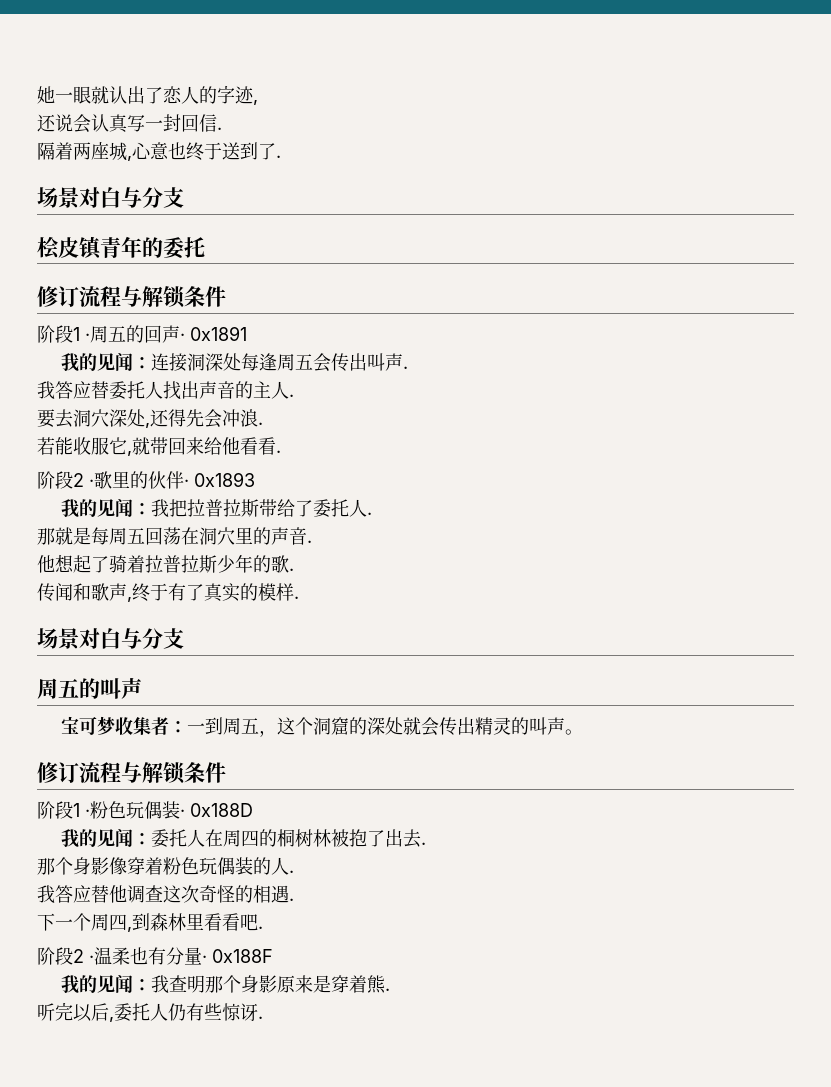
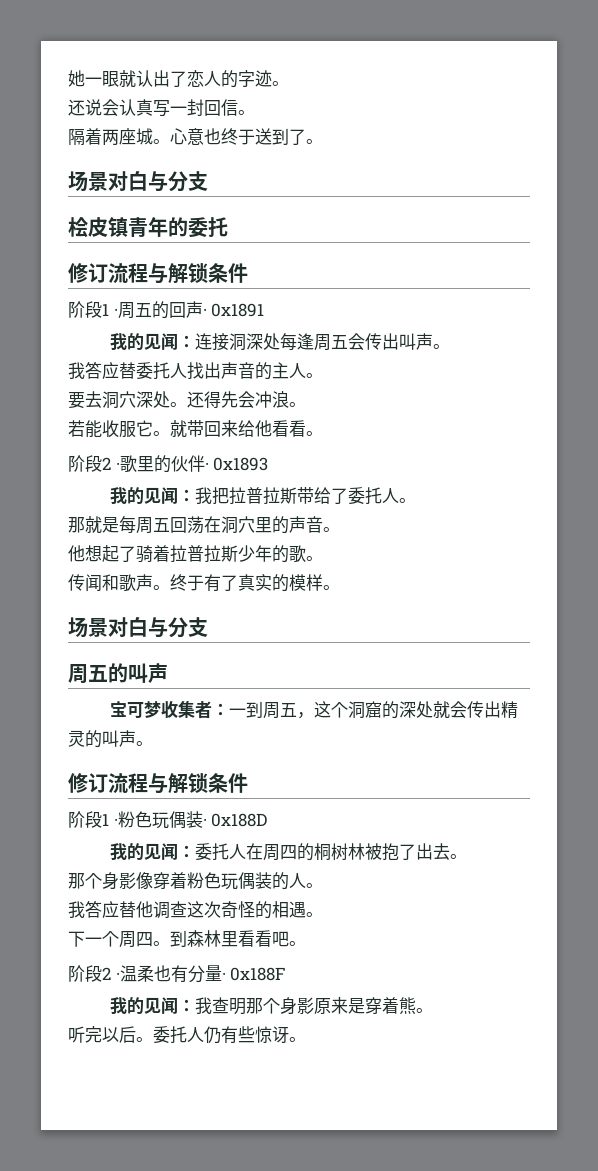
[253,100,258,105] , -> [272,81,289,86] 。
[217,127,222,130] . -> [238,110,255,115] 。
[127,156,132,161] , -> [153,139,170,144] 。
[276,155,281,158] . -> [306,139,323,144] 。
[402,366,408,369] . -> [432,344,450,349] 。
[289,394,294,397] . -> [306,373,323,378] 。
[145,423,150,428] , -> [170,402,187,407] 。
[258,422,263,425] . -> [289,402,306,407] 。
[127,451,132,456] , -> [153,431,170,436] 。
[276,450,281,453] . -> [306,431,323,436] 。
[366,512,372,515] . -> [398,498,416,503] 。
[307,540,312,543] . -> [323,527,340,532] 。
[289,568,294,571] . -> [306,556,323,561] 。
[127,597,132,602] , -> [153,585,170,590] 。
[294,596,299,599] . -> [323,585,340,590] 。
[420,842,426,845] . -> [449,854,467,859] 。
[289,870,294,873] . -> [306,883,323,888] 。
[289,898,294,901] . -> [306,912,323,917] 。
[127,927,132,932] , -> [153,941,170,946] 。
[258,926,263,929] . -> [289,941,306,946] 。
[384,988,390,991] . -> [415,1008,433,1013] 。
[109,1017,114,1022] , -> [136,1037,153,1042] 。
[258,1016,263,1019] . -> [289,1037,306,1042] 。

